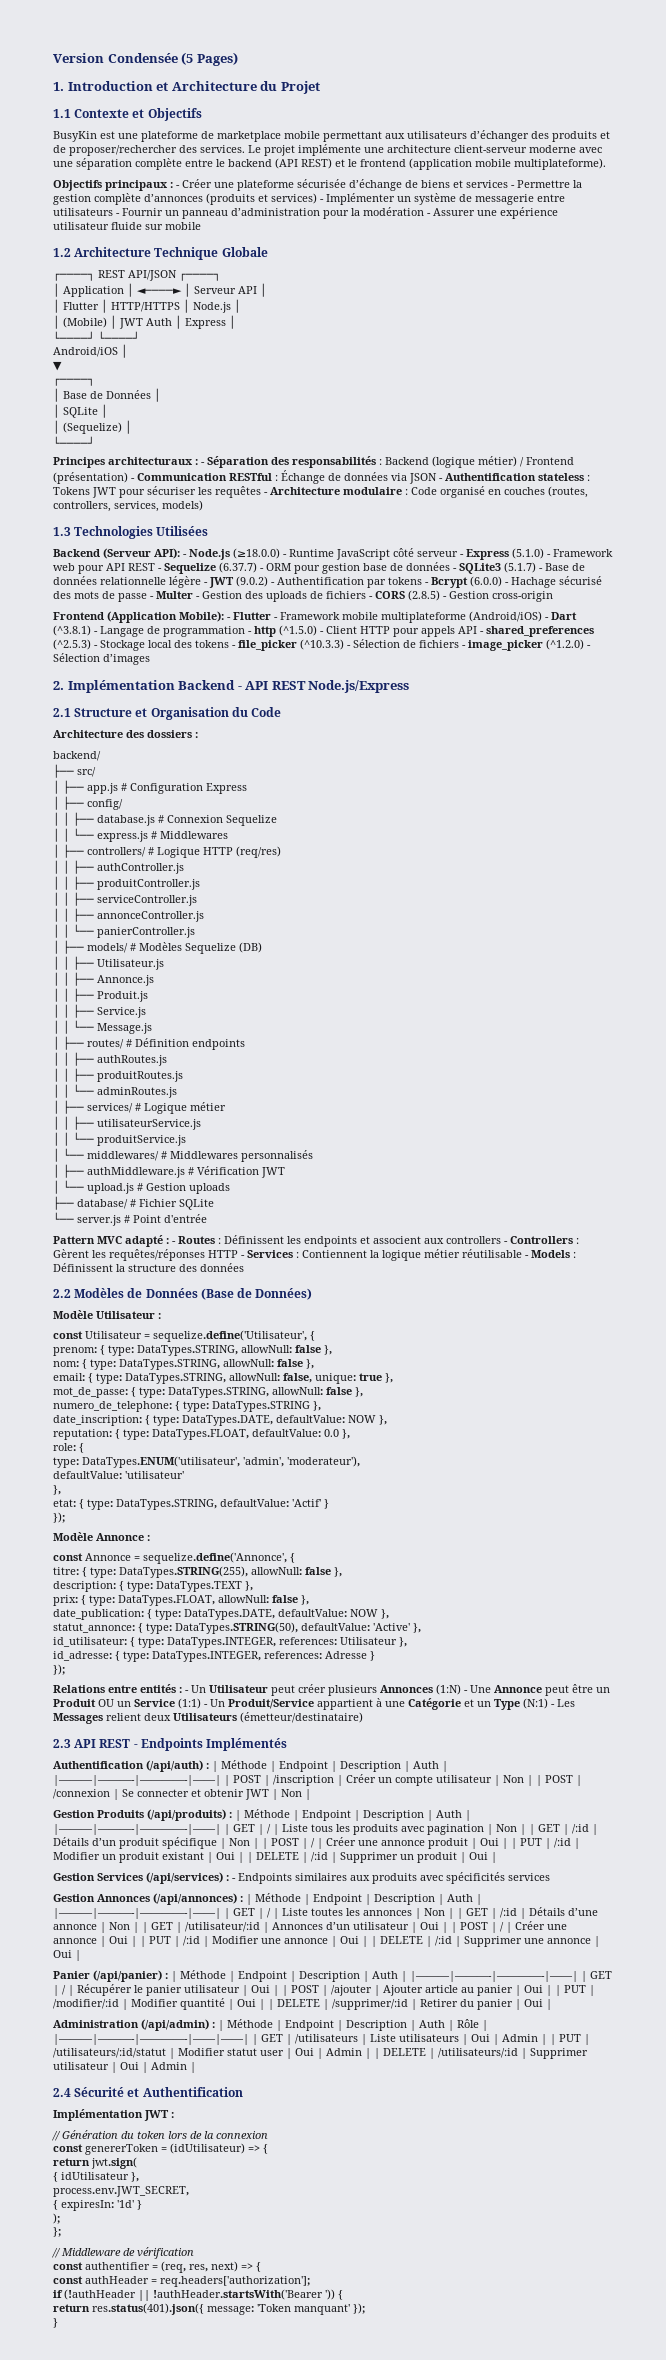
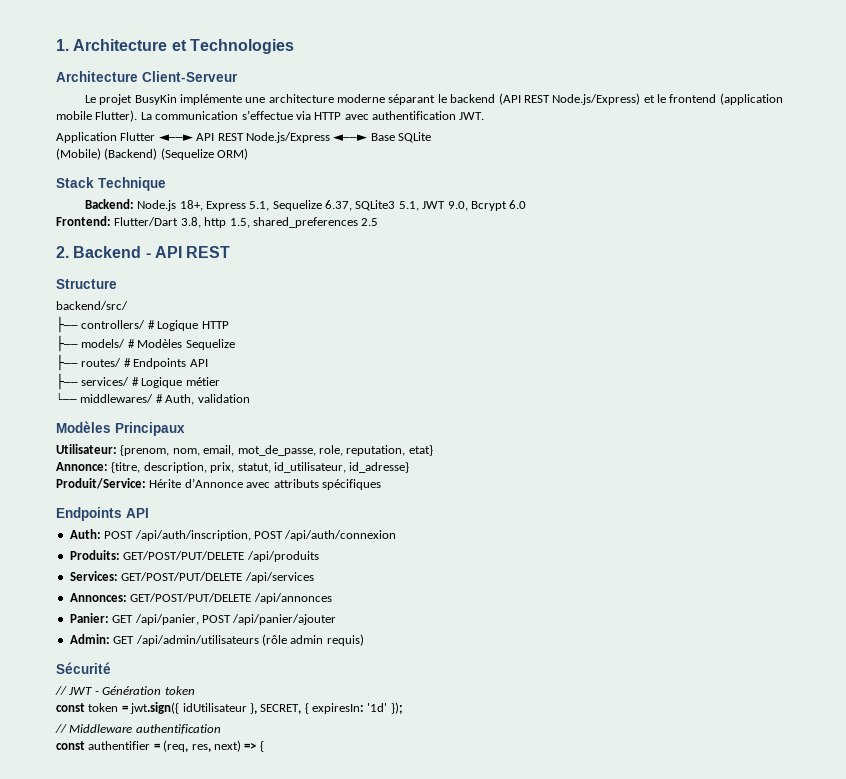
[53,52,238,66] [53,81,320,94] [53,108,202,121] [53,130,610,142] [53,145,245,156] Version Condensée (5 Pages) // 1. Introduction et Architecture du Projet // 1.1 Contexte et Objectifs // BusyKin est une plateforme de marketplace mobile permettant aux utilisateurs d’échanger des produits et de proposer/rechercher des services. -> [56,39,294,54] [56,71,238,82] 1. Architecture et Technologies // Architecture Client-Serveur //
(295, 150) none -> [134,94,177,105] BusyKin
[454,145,602,153] [53,158,213,170] client-serveur moderne avec une séparation complète entre -> [337,94,436,105] moderne séparant
[301,158,332,169] REST) -> [523,93,641,105] REST Node.js/Express)
[514,158,606,170] [53,179,582,191] [53,193,565,205] [53,207,558,219] [53,222,201,230] [53,247,268,260] [53,270,221,281] [53,283,267,297] [53,299,241,313] [53,315,236,329] [53,331,140,342] [53,344,128,358] [53,361,62,371] [53,378,95,386] [53,388,161,402] [53,404,108,418] [53,420,132,434] [53,436,95,447] [53,456,574,468] [53,470,590,484] [53,486,588,498] [53,500,203,512] [53,526,209,539] [53,548,613,560] [53,562,585,574] [53,576,602,588] [53,590,553,602] [53,611,577,623] [53,625,594,637] [53,639,591,651] [53,653,150,665] multiplateforme). // Objectifs principaux : - Créer une plateforme sécurisée d’échange de biens et services - Permettre la gestion complète d’annonces (produits et services) - Implémenter un système de messagerie entre utilisateurs - Fournir un panneau d’administration pour la modération - Assurer une expérience utilisateur fluide sur mobile // 1.2 Architecture Technique Globale // ┌────┐ REST API/JSON ┌────┐ // │ Application │ ◄────► │ Serveur API │ // │ Flutter │ HTTP/HTTPS │ Node.js │ // │ (Mobile) │ JWT Auth │ Express │ // └────┘ └────┘ // Android/iOS │ // ▼ // ┌────┐ // │ Base de Données │ // │ SQLite │ // │ (Sequelize) │ // └────┘ // Principes architecturaux : - Séparation des responsabilités : Backend (logique métier) / Frontend (présentation) - Communication RESTful : Échange de données via JSON - Authentification stateless : Tokens JWT pour sécuriser les requêtes - Architecture modulaire : Code organisé en couches (routes, controllers, services, models) // 1.3 Technologies Utilisées // Backend (Serveur API): - Node.js (≥18.0.0) - Runtime JavaScript côté serveur - Express (5.1.0) - Framework web pour API REST - Sequelize (6.37.7) - ORM pour gestion base de données - SQLite3 (5.1.7) - Base de données relationnelle légère - JWT (9.0.2) - Authentification par tokens - Bcrypt (6.0.0) - Hachage sécurisé des mots de passe - Multer - Gestion des uploads de fichiers - CORS (2.8.5) - Gestion cross-origin // Frontend (Application Mobile): - Flutter - Framework mobile multiplateforme (Android/iOS) - Dart (^3.8.1) - Langage de programmation - http (^1.5.0) - Client HTTP pour appels API - shared_preferences (^2.5.3) - Stockage local des tokens - file_picker (^10.3.3) - Sélection de fichiers - image_picker (^1.2.0) - Sélection d’images -> [95,110,485,122] [56,132,431,143] [56,148,249,160] [56,177,166,191] [84,199,527,211] [56,216,379,228] Flutter). La communication s’effectue via HTTP avec authentification JWT. // Application Flutter ◄──► API REST Node.js/Express ◄──► Base SQLite // (Mobile) (Backend) (Sequelize ORM) // Stack Technique // Backend: Node.js 18+, Express 5.1, Sequelize 6.37, SQLite3 5.1, JWT 9.0, Bcrypt 6.0 // Frontend: Flutter/Dart 3.8, http 1.5, shared_preferences 2.5
[67,680,175,693] Implémentation -> (69, 252) none
[308,680,410,693] [53,708,71,717] Node.js/Express // 2.1 -> (231, 252) //
[135,707,282,720] [53,730,198,738] [53,751,101,761] [53,764,96,778] [53,780,247,794] [53,796,123,810] [53,812,277,826] [53,828,228,842] [53,844,60,858] et Organisation du Code // Architecture des dossiers : // backend/ // ├── src/ // │ ├── app.js # Configuration Express // │ ├── config/ // │ │ ├── database.js # Connexion Sequelize // │ │ └── express.js # Middlewares // │ -> [56,301,128,310] // backend/src/ //
[236,846,281,858] [53,860,184,874] [53,876,200,890] [53,892,197,906] [53,908,204,922] [53,924,195,938] [53,940,60,954] (req/res) // │ │ ├── authController.js // │ │ ├── produitController.js // │ │ ├── serviceController.js // │ │ ├── annonceController.js // │ │ └── panierController.js // │ -> (229, 325) //
[239,942,262,953] [53,956,164,970] [53,972,154,986] [53,988,148,1002] [53,1004,146,1018] [53,1020,152,1034] [53,1036,245,1050] [53,1052,167,1066] [53,1068,183,1082] [53,1084,177,1098] [53,1100,60,1114] (DB) // │ │ ├── Utilisateur.js // │ │ ├── Annonce.js // │ │ ├── Produit.js // │ │ ├── Service.js // │ │ └── Message.js // │ ├── routes/ # Définition endpoints // │ │ ├── authRoutes.js // │ │ ├── produitRoutes.js // │ │ └── adminRoutes.js // │ -> [56,354,208,371] // ├── routes/ # Endpoints API //
[53,1116,201,1130] [53,1132,186,1146] [53,1148,313,1162] [53,1164,285,1178] [53,1180,230,1194] [53,1196,214,1210] [53,1212,207,1226] [53,1235,579,1247] [53,1249,576,1261] [53,1263,244,1272] [53,1288,313,1300] [53,1310,161,1319] [53,1330,315,1342] [53,1345,332,1356] [53,1359,314,1370] [53,1373,393,1384] [53,1387,363,1398] [53,1401,321,1412] [53,1415,387,1426] [53,1429,350,1440] [53,1443,84,1453] [53,1456,360,1468] [53,1471,184,1479] [53,1485,61,1495] [53,1499,329,1510] [53,1512,65,1523] [53,1532,150,1541] [53,1552,295,1564] [53,1566,342,1578] [53,1581,253,1592] [53,1595,309,1606] [53,1609,389,1620] [53,1622,421,1634] [53,1637,407,1648] [53,1651,375,1662] [53,1664,65,1675] [53,1684,610,1696] [53,1698,575,1710] [53,1712,363,1724] [53,1738,288,1751] [53,1760,448,1772] [53,1774,582,1786] [53,1789,311,1800] [53,1809,471,1821] [53,1824,598,1835] [53,1837,580,1849] [53,1852,497,1863] [53,1872,550,1884] [53,1893,482,1905] [53,1907,598,1919] [53,1921,567,1933] [53,1936,600,1947] [53,1950,81,1961] [53,1970,612,1982] [53,1984,595,1996] [53,1998,552,2010] [53,2019,488,2031] [53,2034,590,2045] [53,2048,588,2059] [53,2062,196,2073] [53,2087,243,2097] [53,2109,174,2121] [51,2130,268,2141] [53,2143,268,2155] [53,2157,137,2169] [53,2172,58,2182] │ │ ├── utilisateurService.js // │ │ └── produitService.js // │ └── middlewares/ # Middlewares personnalisés // │ ├── authMiddleware.js # Vérification JWT // │ └── upload.js # Gestion uploads // ├── database/ # Fichier SQLite // └── server.js # Point d'entrée // Pattern MVC adapté : - Routes : Définissent les endpoints et associent aux controllers - Controllers : Gèrent les requêtes/réponses HTTP - Services : Contiennent la logique métier réutilisable - Models : Définissent la structure des données // 2.2 Modèles de Données (Base de Données) // Modèle Utilisateur : // const Utilisateur = sequelize.define('Utilisateur', { // prenom: { type: DataTypes.STRING, allowNull: false }, // nom: { type: DataTypes.STRING, allowNull: false }, // email: { type: DataTypes.STRING, allowNull: false, unique: true }, // mot_de_passe: { type: DataTypes.STRING, allowNull: false }, // numero_de_telephone: { type: DataTypes.STRING }, // date_inscription: { type: DataTypes.DATE, defaultValue: NOW }, // reputation: { type: DataTypes.FLOAT, defaultValue: 0.0 }, // role: { // type: DataTypes.ENUM('utilisateur', 'admin', 'moderateur'), // defaultValue: 'utilisateur' // }, // etat: { type: DataTypes.STRING, defaultValue: 'Actif' } // }); // Modèle Annonce : // const Annonce = sequelize.define('Annonce', { // titre: { type: DataTypes.STRING(255), allowNull: false }, // description: { type: DataTypes.TEXT }, // prix: { type: DataTypes.FLOAT, allowNull: false }, // date_publication: { type: DataTypes.DATE, defaultValue: NOW }, // statut_annonce: { type: DataTypes.STRING(50), defaultValue: 'Active' }, // id_utilisateur: { type: DataTypes.INTEGER, references: Utilisateur }, // id_adresse: { type: DataTypes.INTEGER, references: Adresse } // }); // Relations entre entités : - Un Utilisateur peut créer plusieurs Annonces (1:N) - Une Annonce peut être un Produit OU un Service (1:1) - Un Produit/Service appartient à une Catégorie et un Type (N:1) - Les Messages relient deux Utilisateurs (émetteur/destinataire) // 2.3 API REST - Endpoints Implémentés // Authentification (/api/auth) : | Méthode | Endpoint | Description | Auth | |———|———-|————-|——| | POST | /inscription | Créer un compte utilisateur | Non | | POST | /connexion | Se connecter et obtenir JWT | Non | // Gestion Produits (/api/produits) : | Méthode | Endpoint | Description | Auth | |———|———-|————-|——| | GET | / | Liste tous les produits avec pagination | Non | | GET | /:id | Détails d’un produit spécifique | Non | | POST | / | Créer une annonce produit | Oui | | PUT | /:id | Modifier un produit existant | Oui | | DELETE | /:id | Supprimer un produit | Oui | // Gestion Services (/api/services) : - Endpoints similaires aux produits avec spécificités services // Gestion Annonces (/api/annonces) : | Méthode | Endpoint | Description | Auth | |———|———-|————-|——| | GET | / | Liste toutes les annonces | Non | | GET | /:id | Détails d’une annonce | Non | | GET | /utilisateur/:id | Annonces d’un utilisateur | Oui | | POST | / | Créer une annonce | Oui | | PUT | /:id | Modifier une annonce | Oui | | DELETE | /:id | Supprimer une annonce | Oui | // Panier (/api/panier) : | Méthode | Endpoint | Description | Auth | |———|———-|————-|——| | GET | / | Récupérer le panier utilisateur | Oui | | POST | /ajouter | Ajouter article au panier | Oui | | PUT | /modifier/:id | Modifier quantité | Oui | | DELETE | /supprimer/:id | Retirer du panier | Oui | // Administration (/api/admin) : | Méthode | Endpoint | Description | Auth | Rôle | |———|———-|————-|——|——| | GET | /utilisateurs | Liste utilisateurs | Oui | Admin | | PUT | /utilisateurs/:id/statut | Modifier statut user | Oui | Admin | | DELETE | /utilisateurs/:id | Supprimer utilisateur | Oui | Admin | // 2.4 Sécurité et Authentification // Implémentation JWT : // // Génération du token lors de la connexion // const genererToken = (idUtilisateur) => { // return jwt.sign( // { -> [56,392,250,405] [56,421,185,436] [56,444,433,456] [56,462,410,473] [56,478,381,490] [56,507,149,521] [69,529,397,541] [69,550,319,562] [69,571,314,583] [69,593,332,604] [69,613,337,625] [69,634,364,646] [56,662,111,674] [55,686,195,695] [56,702,180,714] └── middlewares/ # Auth, validation // Modèles Principaux // Utilisateur: {prenom, nom, email, mot_de_passe, role, reputation, etat} // Annonce: {titre, description, prix, statut, id_utilisateur, id_adresse} // Produit/Service: Hérite d’Annonce avec attributs spécifiques // Endpoints API // Auth: POST /api/auth/inscription, POST /api/auth/connexion // Produits: GET/POST/PUT/DELETE /api/produits // Services: GET/POST/PUT/DELETE /api/services // Annonces: GET/POST/PUT/DELETE /api/annonces // Panier: GET /api/panier, POST /api/panier/ajouter // Admin: GET /api/admin/utilisateurs (rôle admin requis) // Sécurité // // JWT - Génération token // const token = jwt.sign({
[53,2186,189,2197] // process.env.JWT_SECRET, // -> [260,704,302,714] SECRET,
[137,2200,142,2210] [53,2213,60,2224] [53,2227,61,2237] } // ); // }; -> [390,702,403,714] });
[123,2247,194,2259] de vérification -> [135,724,221,734] authentification
[53,2276,310,2287] [53,2289,343,2301] [53,2303,365,2315] [53,2318,58,2328] // const authHeader = req.headers['authorization']; // if (!authHeader || !authHeader.startsWith('Bearer ')) { // return res.status(401).json({ message: 'Token manquant' }); // } -> (264, 746) none

